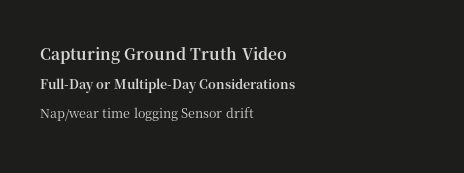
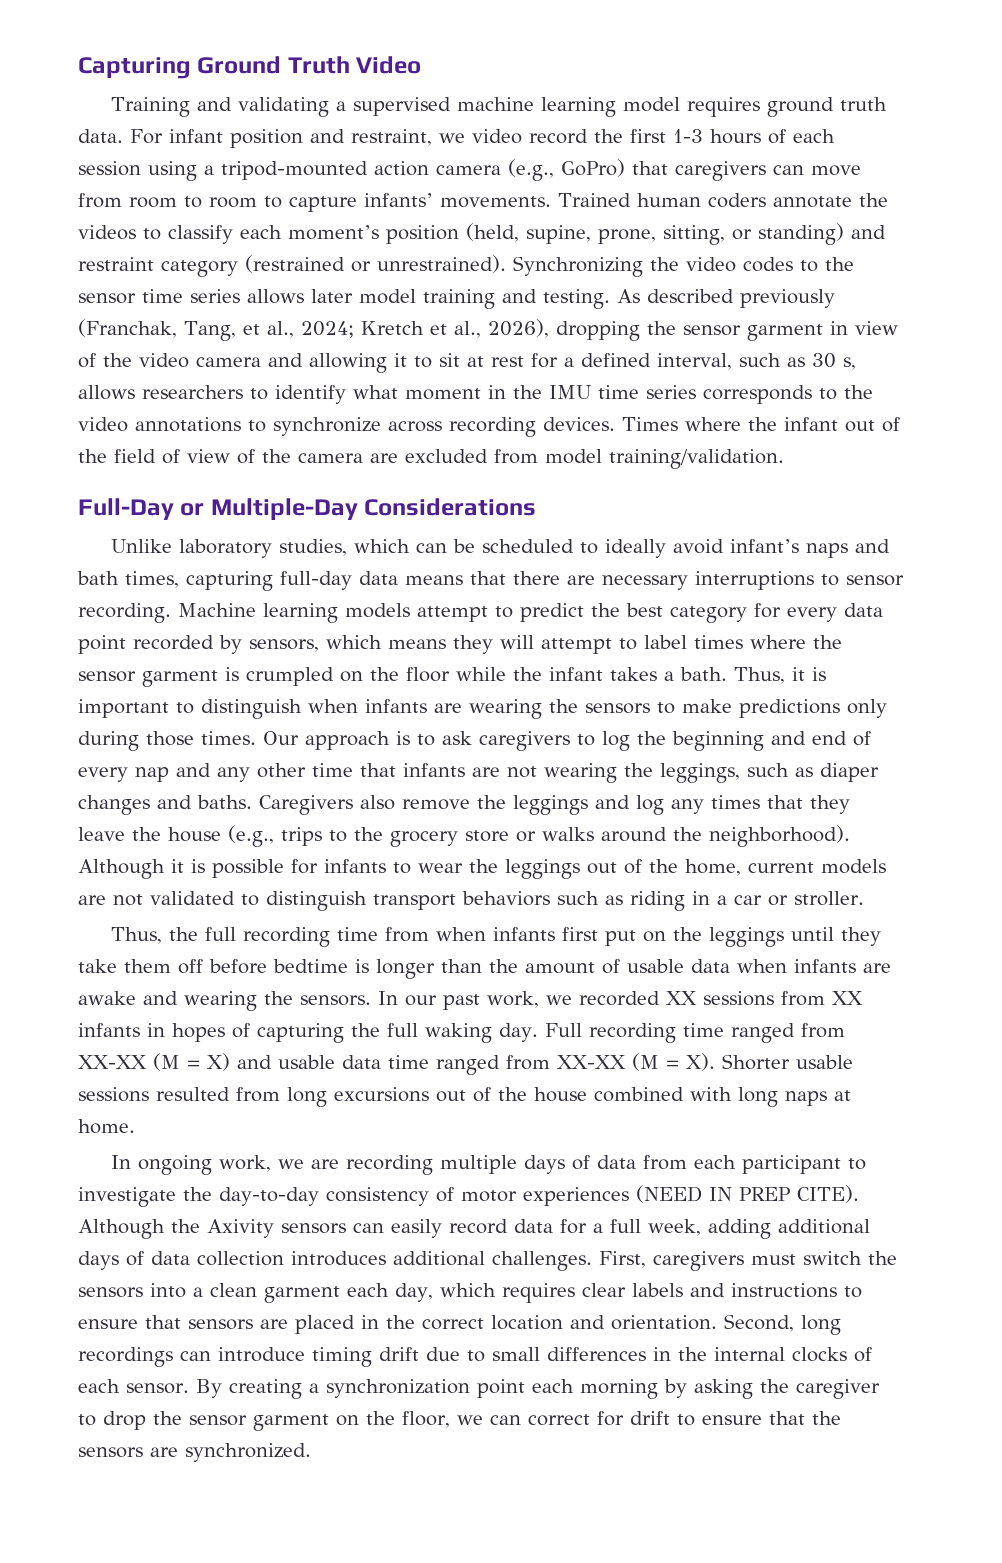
[40,78,296,93] [40,107,254,121] Full-Day or Multiple-Day Considerations // Nap/wear time logging Sensor drift -> [111,97,888,117] [78,129,835,148] [78,159,861,181] [78,193,888,212] [78,223,886,245] [78,255,854,277] [78,289,835,309] [78,319,898,341] [78,353,856,373] [78,385,873,404] [78,417,900,437] [78,449,784,469] [78,498,537,520] [111,539,891,558] [77,571,904,591] [78,603,883,623] [78,635,842,654] [78,667,826,687] [78,699,887,719] [78,731,871,751] [78,763,879,783] [78,795,850,815] [78,825,850,847] [78,859,886,879] [78,891,864,911] [111,927,882,947] [78,959,891,979] [78,991,863,1011] [78,1023,845,1043] [78,1053,853,1075] [78,1087,851,1107] [78,1119,135,1134] [111,1155,867,1175] [78,1185,859,1207] [78,1219,870,1239] [78,1251,897,1271] [78,1283,862,1303] [78,1314,841,1335] [78,1347,872,1367] [78,1379,880,1399] [78,1411,841,1431] [78,1443,311,1462] Training and validating a supervised machine learning model requires ground truth data. For infant position and restraint, we video record the first 1-3 hours of each session using a tripod-mounted action camera (e.g., GoPro) that caregivers can move from room to room to capture infants’ movements. Trained human coders annotate the videos to classify each moment’s position (held, supine, prone, sitting, or standing) and restraint category (restrained or unrestrained). Synchronizing the video codes to the sensor time series allows later model training and testing. As described previously (Franchak, Tang, et al., 2024; Kretch et al., 2026), dropping the sensor garment in view of the video camera and allowing it to sit at rest for a defined interval, such as 30 s, allows researchers to identify what moment in the IMU time series corresponds to the video annotations to synchronize across recording devices. Times where the infant out of the field of view of the camera are excluded from model training/validation. // Full-Day or Multiple-Day Considerations // Unlike laboratory studies, which can be scheduled to ideally avoid infant’s naps and bath times, capturing full-day data means that there are necessary interruptions to sensor recording. Machine learning models attempt to predict the best category for every data point recorded by sensors, which means they will attempt to label times where the sensor garment is crumpled on the floor while the infant takes a bath. Thus, it is important to distinguish when infants are wearing the sensors to make predictions only during those times. Our approach is to ask caregivers to log the beginning and end of every nap and any other time that infants are not wearing the leggings, such as diaper changes and baths. Caregivers also remove the leggings and log any times that they leave the house (e.g., trips to the grocery store or walks around the neighborhood). Although it is possible for infants to wear the leggings out of the home, current models are not validated to distinguish transport behaviors such as riding in a car or stroller. // Thus, the full recording time from when infants first put on the leggings until they take them off before bedtime is longer than the amount of usable data when infants are awake and wearing the sensors. In our past work, we recorded XX sessions from XX infants in hopes of capturing the full waking day. Full recording time ranged from XX-XX (M = X) and usable data time ranged from XX-XX (M = X). Shorter usable sessions resulted from long excursions out of the house combined with long naps at home. // In ongoing work, we are recording multiple days of data from each participant to investigate the day-to-day consistency of motor experiences (NEED IN PREP CITE). Although the Axivity sensors can easily record data for a full week, adding additional days of data collection introduces additional challenges. First, caregivers must switch the sensors into a clean garment each day, which requires clear labels and instructions to ensure that sensors are placed in the correct location and orientation. Second, long recordings can introduce timing drift due to small differences in the internal clocks of each sensor. By creating a synchronization point each morning by asking the caregiver to drop the sensor garment on the floor, we can correct for drift to ensure that the sensors are synchronized.

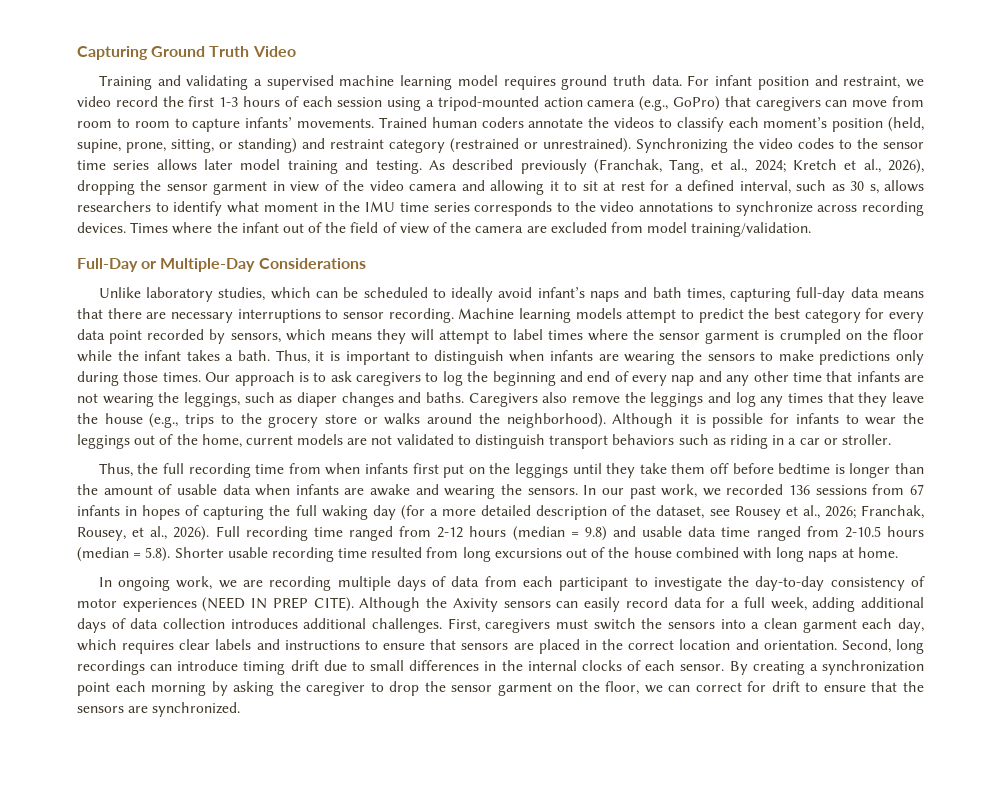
[666,991,697,1005] XX -> [789,485,811,495] 136
[832,991,863,1005] XX -> [909,484,924,495] 67
[499,1023,538,1042] day. -> [372,505,925,520] [77,526,210,541] day (for a more detailed description of the dataset, see Rousey et al., 2026; Franchak, Rousey, et al., 2026).
[78,1053,230,1071] XX-XX (M = X) -> [437,526,607,541] 2-12 hours (median = 9.8)
[557,1053,853,1071] [78,1087,149,1102] XX-XX (M = X). Shorter usable sessions -> [844,526,924,538] [77,547,368,562] 2-10.5 hours (median = 5.8). Shorter usable recording time

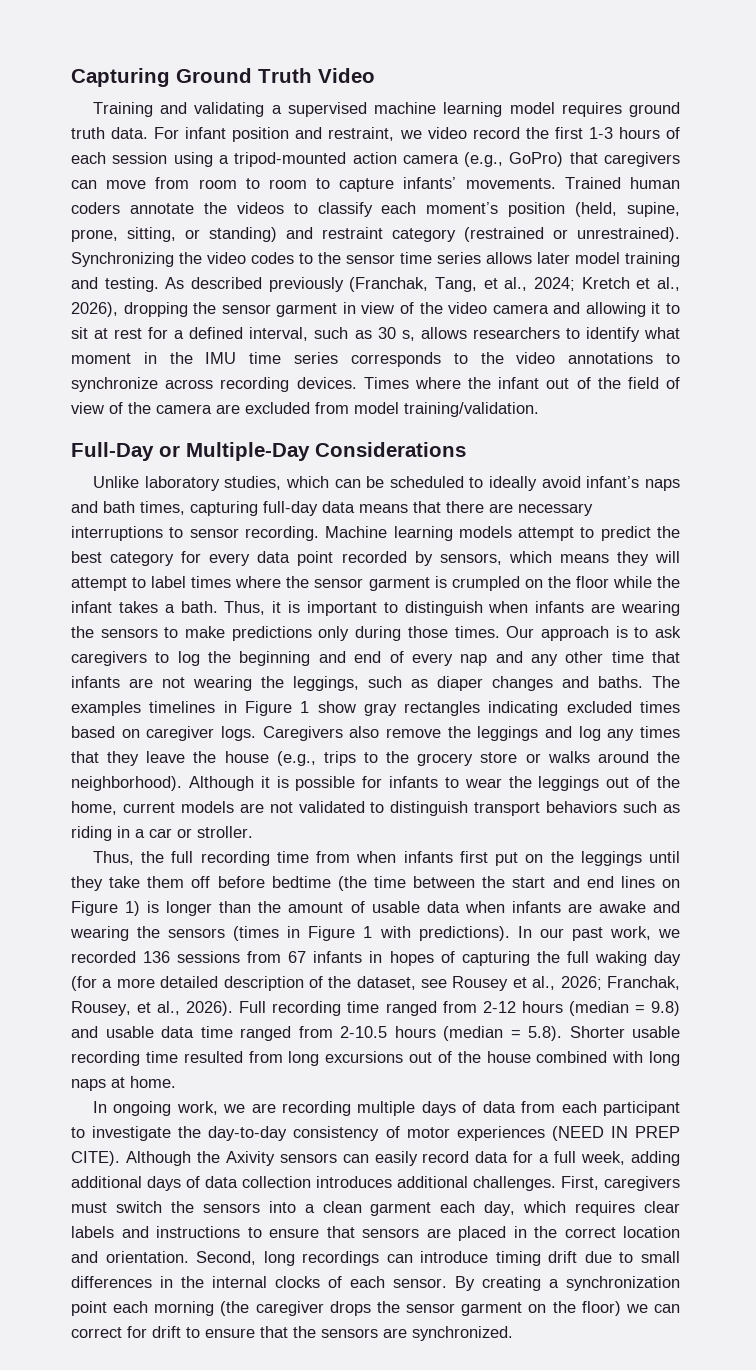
(465, 397) none -> [652,676,680,688] [71,701,680,716] [71,726,256,741] The examples timelines in Figure 1 show gray rectangles indicating excluded times based on caregiver logs.
(831, 468) none -> [337,876,680,891] [71,901,141,916] (the time between the start and end lines on Figure 1)
[527,488,578,495] sensors. -> [168,926,510,941] sensors (times in Figure 1 with predictions).
[211,681,420,696] by asking the caregiver to drop -> [220,1301,371,1316] (the caregiver drops
[605,681,640,695] floor, -> [581,1301,621,1316] floor)

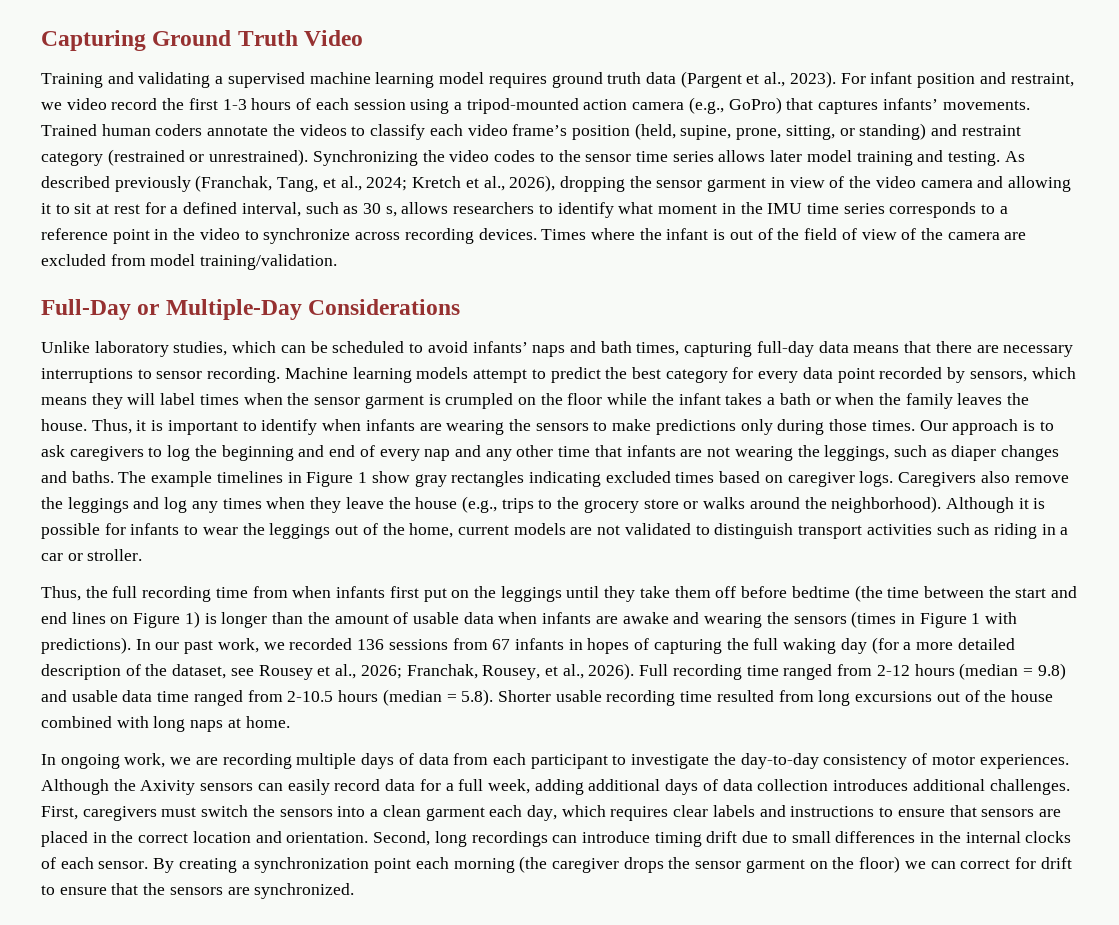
[111,127,149,139] data. -> [645,71,836,88] data (Pargent et al., 2023).
[604,152,680,167] [71,177,395,192] caregivers can move from room to room to capture -> [818,100,879,114] captures
[426,202,499,214] moment’s -> [467,124,568,136] video frame’s
[480,352,654,364] the video annotations -> [999,206,1008,214] [41,228,240,244] a reference point in the video
(540, 383) none -> [713,229,726,240] is
[489,476,640,491] ideally avoid infant’s -> [427,341,528,353] avoid infants’
[71,577,147,591] attempt to -> (156, 399) none
[235,576,282,588] where -> [243,393,283,405] when
[180,601,218,613] bath. -> [779,393,1030,409] [41,419,87,431] bath or when the family leaves the house.
[404,601,483,616] distinguish -> [261,419,318,435] identify
[71,701,141,716] examples -> [151,471,213,487] example
[71,751,99,763] that -> [266,497,306,509] when
[546,801,618,813] behaviors -> [866,524,932,535] activities
[456,1126,681,1141] [71,1151,120,1166] experiences (NEED IN PREP CITE). -> [979,754,1069,769] experiences.

